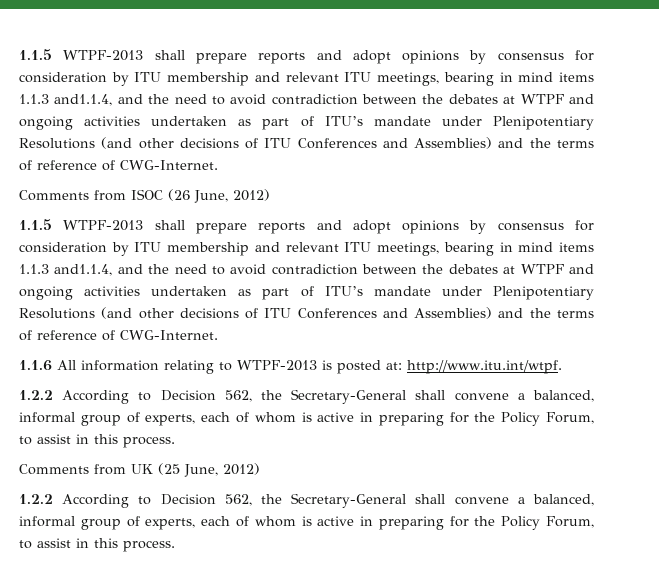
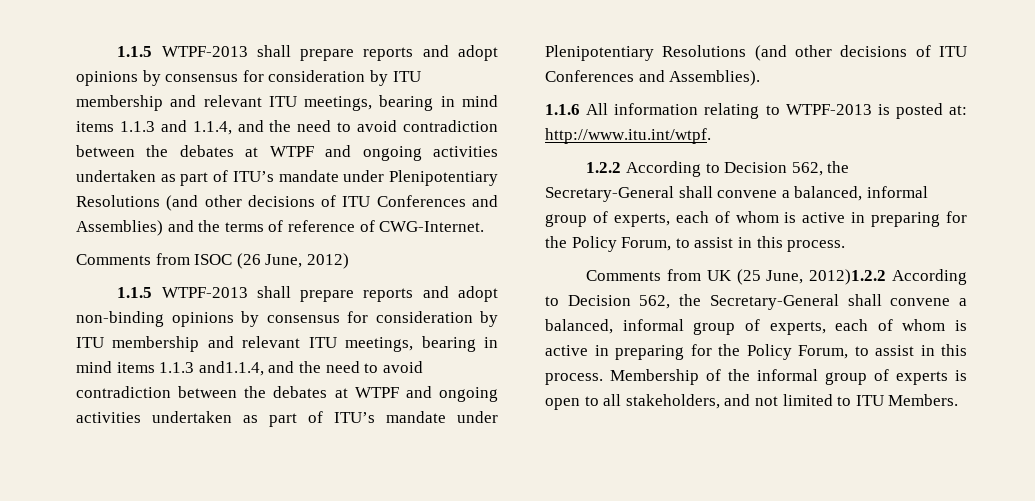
[54,94,113,106] and1.1.4, -> [160,120,232,135] and 1.1.4,
(391, 227) none -> [76,311,164,327] non-binding
[414,307,594,319] [19,330,218,341] Assemblies) and the terms of reference of CWG-Internet. -> [669,70,761,86] Assemblies).
[223,463,260,475] [19,494,53,504] 2012) // 1.2.2 -> [809,269,887,285] 2012)1.2.2
(175, 546) none -> [610,369,967,385] [545,394,959,410] Membership of the informal group of experts is open to all stakeholders, and not limited to ITU Members.

